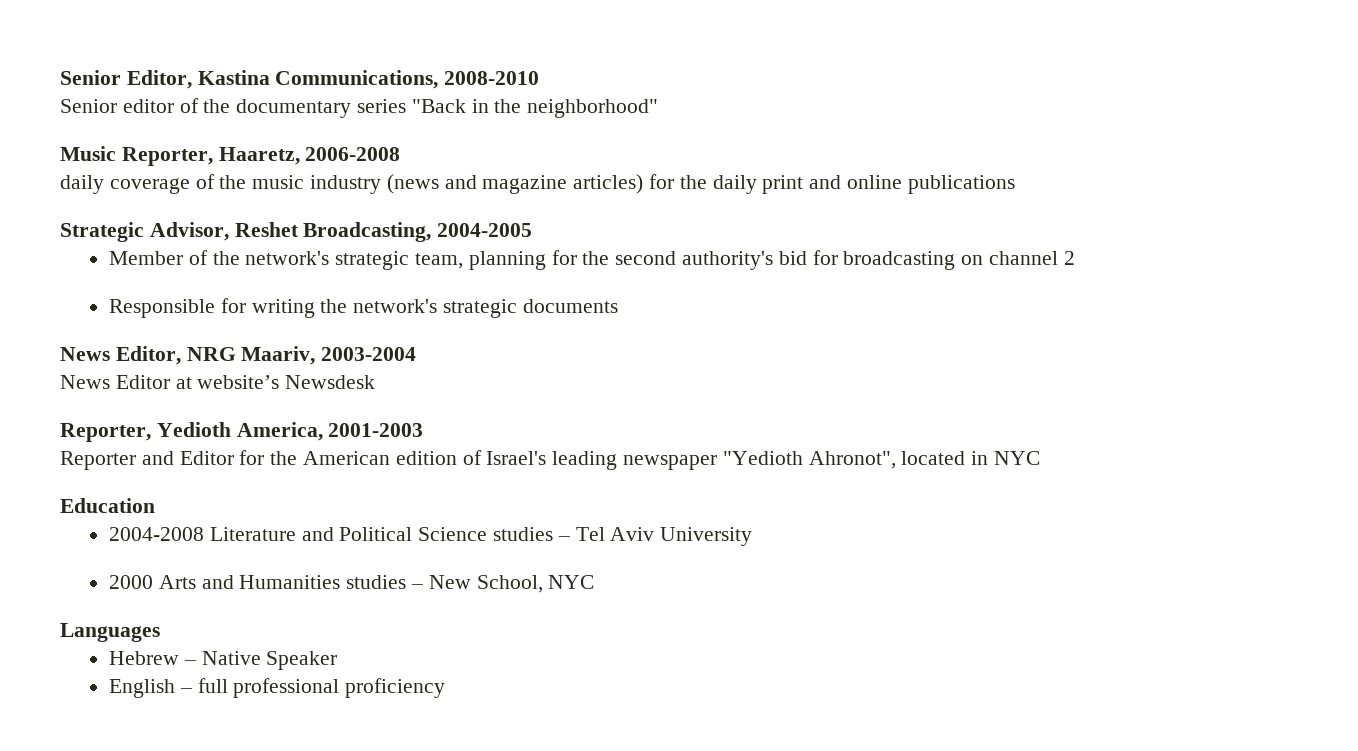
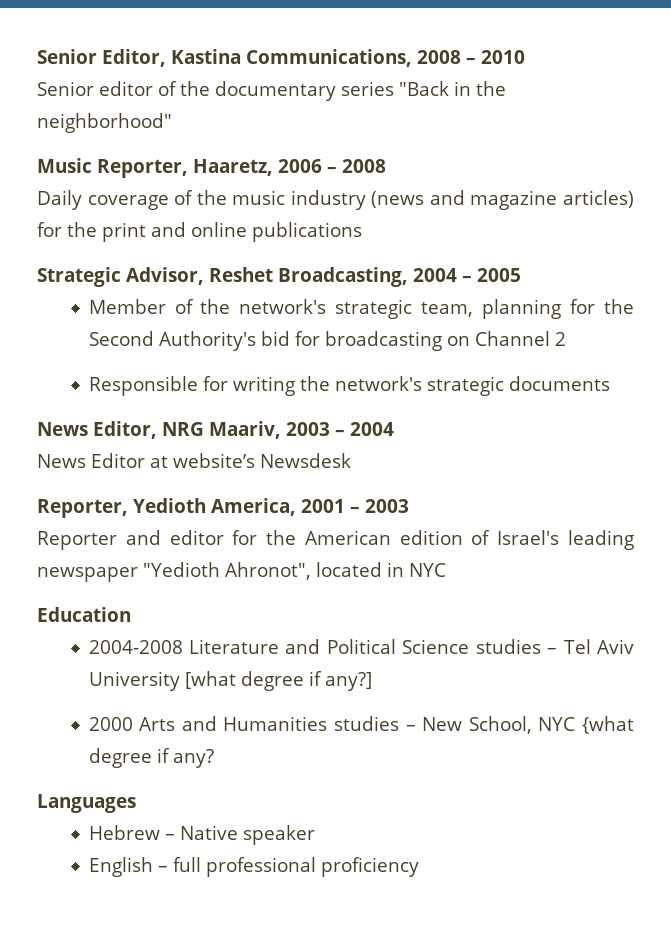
[444,71,540,85] 2008-2010 -> [417,50,525,64] 2008 – 2010
[305,147,401,161] [60,175,104,194] 2006-2008 // daily -> [278,159,386,173] [37,190,82,210] 2006 – 2008 // Daily
[712,175,757,194] daily -> (97, 229) none
[437,223,533,237] 2004-2005 -> [413,268,521,282] 2004 – 2005
[615,251,773,270] second authority's -> [88,331,256,351] Second Authority's
[989,251,1059,265] channel -> [474,331,550,346] Channel
[321,347,417,361] 2003-2004 -> [285,422,394,436] 2003 – 2004
[328,423,424,437] 2001-2003 -> [300,499,409,513] 2001 – 2003
[179,451,234,465] Editor -> [169,530,224,545] editor
(753, 536) none -> [184,671,372,691] [what degree if any?]
(595, 582) none -> [582,716,634,734] [88,748,214,768] {what degree if any?
[266,651,338,670] Speaker -> [242,825,315,845] speaker

